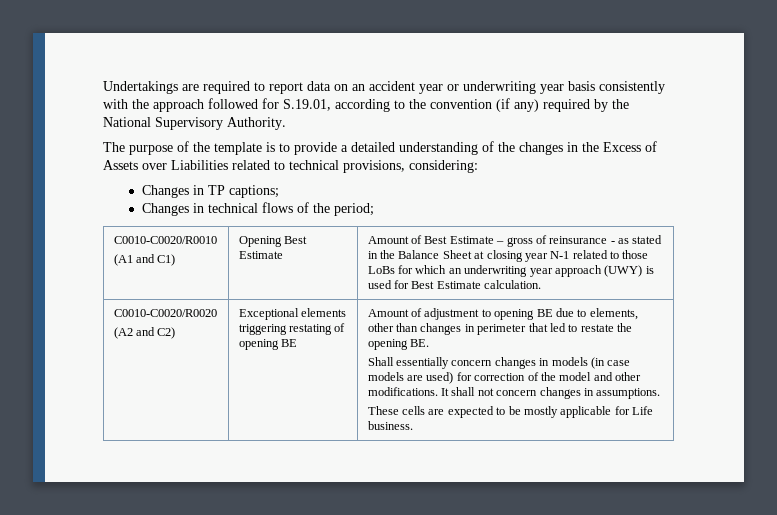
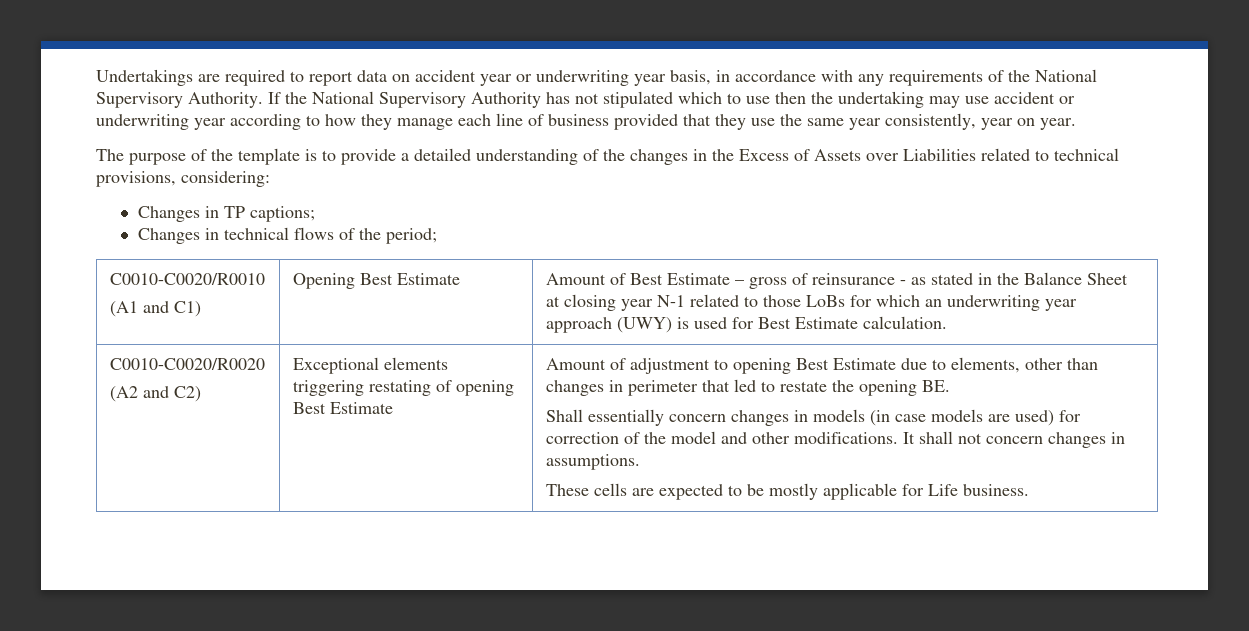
[352,84,365,91] an -> (410, 78) none
[568,81,665,94] [103,98,629,112] [103,117,286,130] basis consistently with the approach followed for S.19.01, according to the convention (if any) required by the National Supervisory Authority. -> [670,69,1097,86] [96,91,1075,108] [96,113,1076,130] basis, in accordance with any requirements of the National Supervisory Authority. If the National Supervisory Authority has not stipulated which to use then the undertaking may use accident or underwriting year according to how they manage each line of business provided that they use the same year consistently, year on year.
[281,339,298,347] BE -> [292,402,393,414] Best Estimate
[536,309,553,317] BE -> [795,358,896,370] Best Estimate

